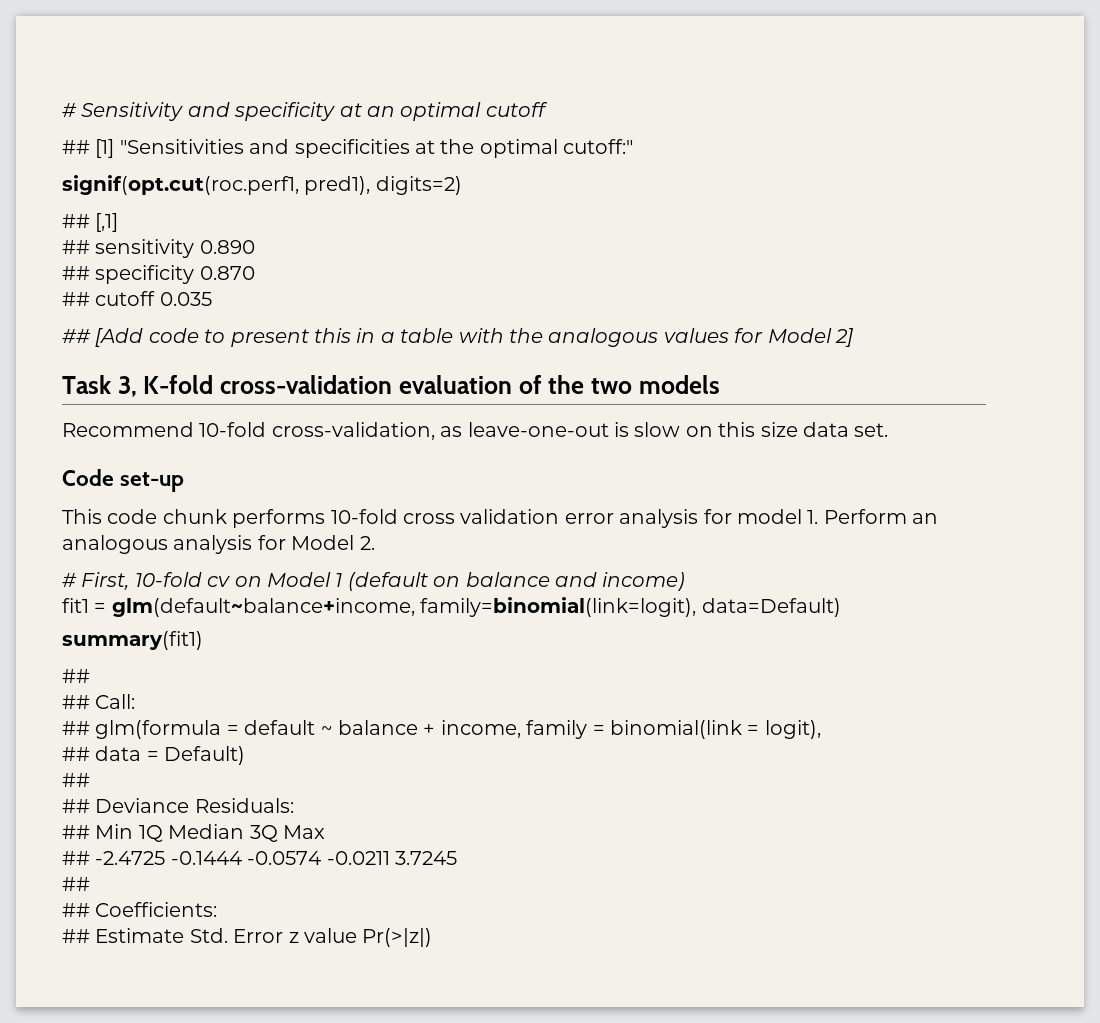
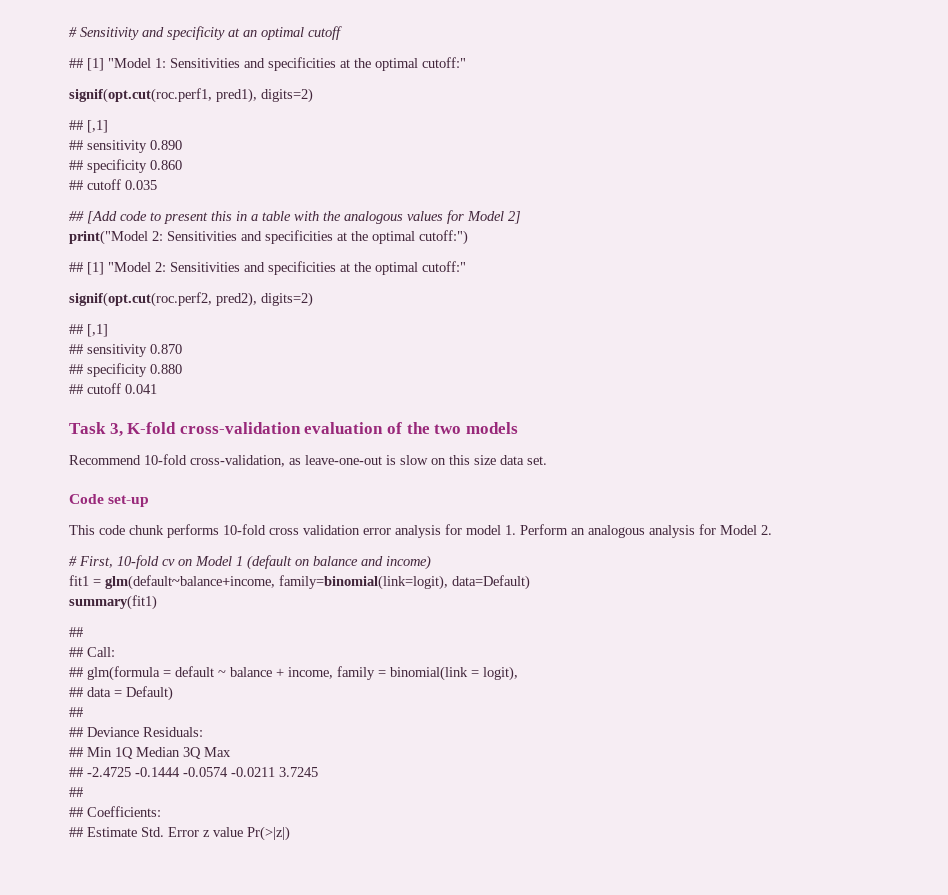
[119,139,244,154] "Sensitivities -> [108,58,240,68] "Model 1: Sensitivities
[199,266,255,280] 0.870 -> [150,160,182,170] 0.860
(854, 337) none -> [69,230,468,245] [69,261,466,275] [69,292,313,307] [69,324,108,337] [69,344,182,357] [69,363,182,377] [69,383,157,394] // print("Model 2: Sensitivities and specificities at the optimal cutoff:") // ## [1] "Model 2: Sensitivities and specificities at the optimal cutoff:" // signif(opt.cut(roc.perf2, pred2), digits=2) // ## [,1] // ## sensitivity 0.870 // ## specificity 0.880 // ## cutoff 0.041

